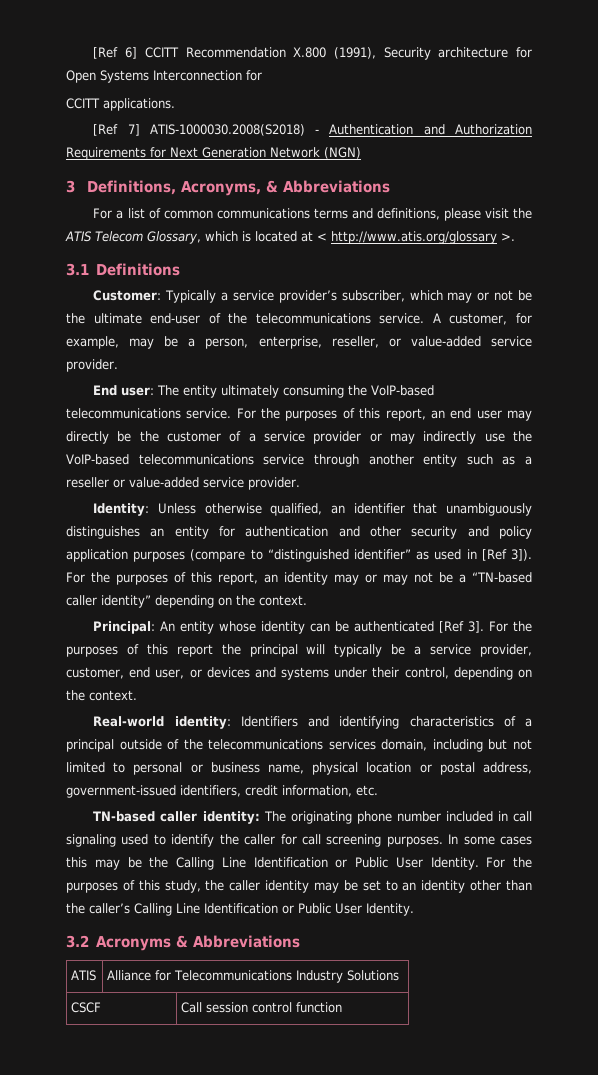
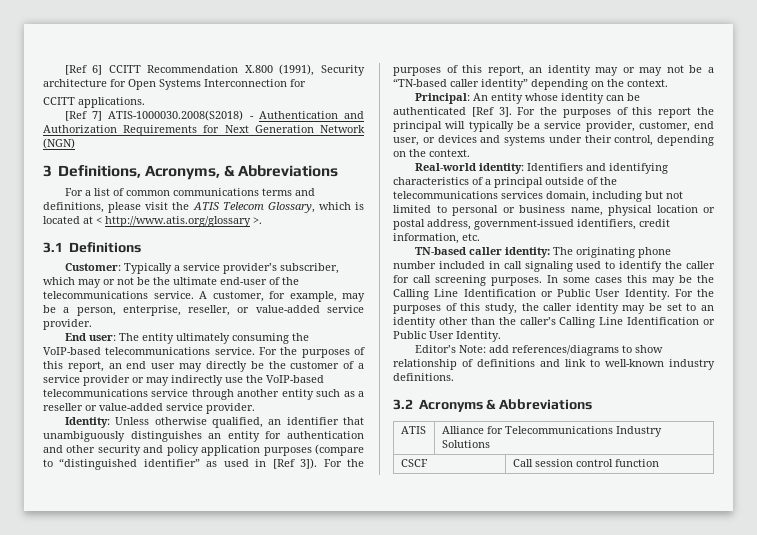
(414, 909) none -> [414,345,663,356] [393,359,715,370] [393,373,454,381] // Editor’s Note: add references/diagrams to show relationship of definitions and link to well-known industry definitions.

